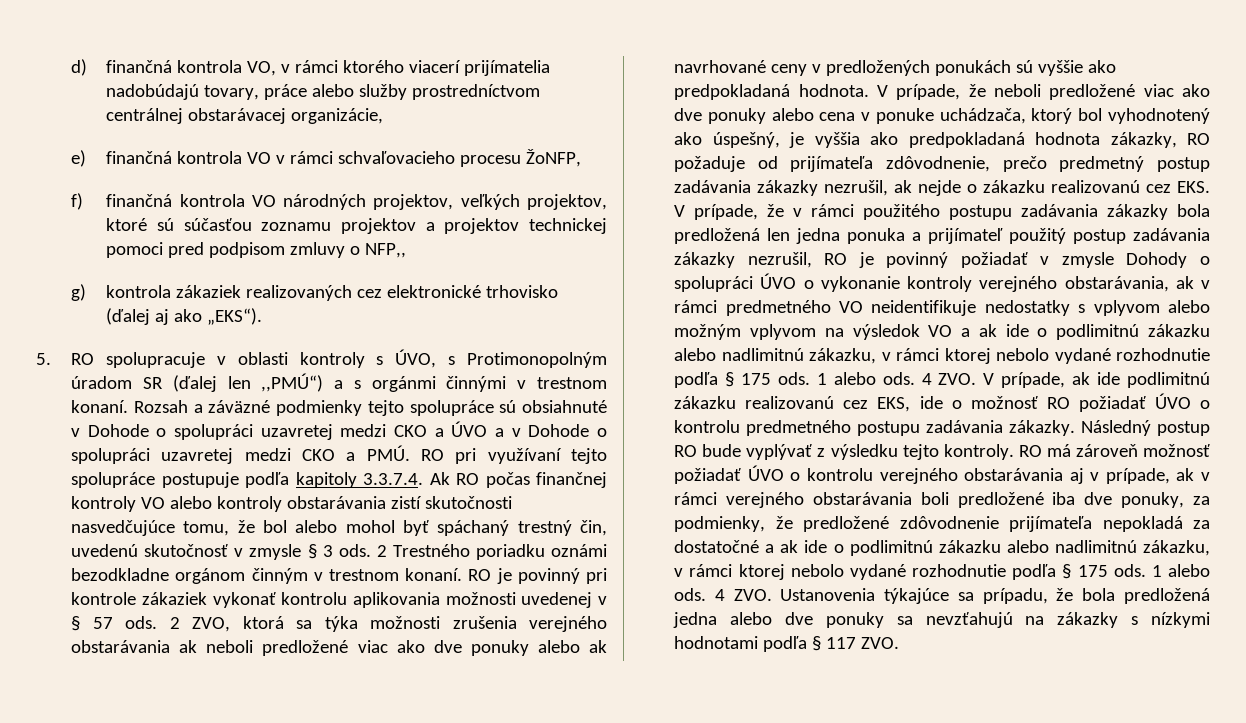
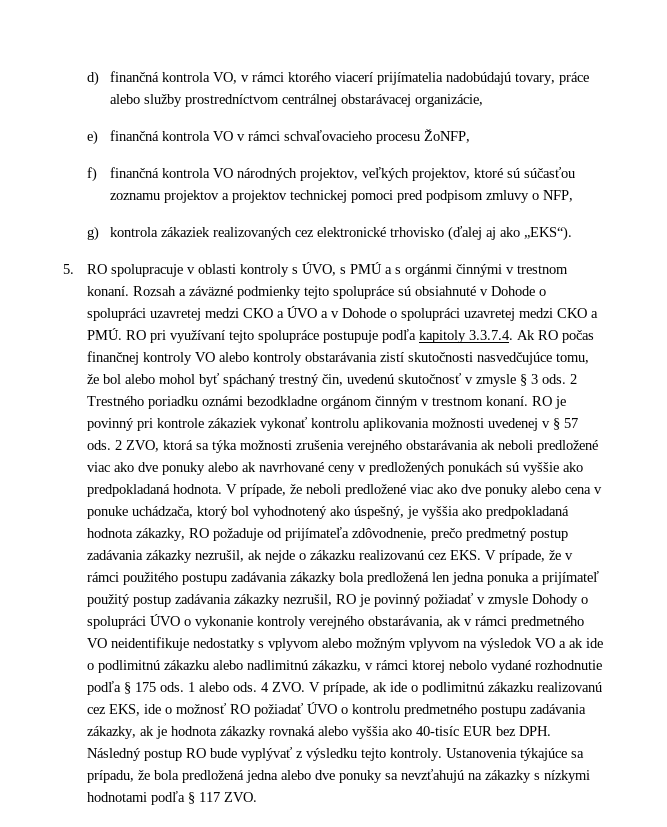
[365,243,407,258] NFP,, -> [543,190,574,202] NFP,
[466,352,607,368] [71,373,324,392] Protimonopolným úradom SR (ďalej len ,,PMÚ“) -> [349,262,382,274] PMÚ
(1121, 378) none -> [410,685,418,692] o
[1009,420,1076,436] zákazky. -> [86,726,551,739] zákazky, ak je hodnota zákazky rovnaká alebo vyššia ako 40-tisíc EUR bez DPH.
[1018,444,1210,457] [674,465,1210,484] [674,492,1210,508] [674,516,1210,532] [674,540,1210,556] [674,564,1210,580] [674,588,772,601] RO má zároveň možnosť požiadať ÚVO o kontrolu verejného obstarávania aj v prípade, ak v rámci verejného obstarávania boli predložené iba dve ponuky, za podmienky, že predložené zdôvodnenie prijímateľa nepokladá za dostatočné a ak ide o podlimitnú zákazku alebo nadlimitnú zákazku, v rámci ktorej nebolo vydané rozhodnutie podľa § 175 ods. 1 alebo ods. 4 ZVO. -> (442, 754) none

